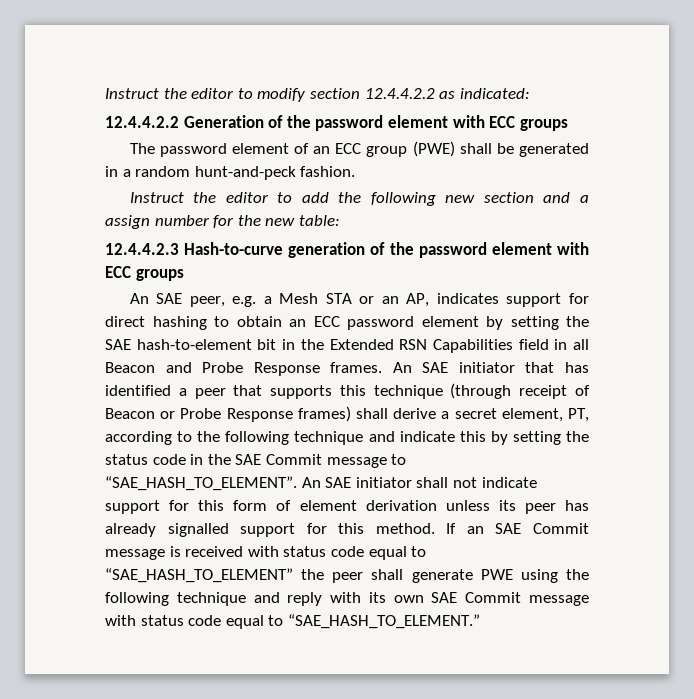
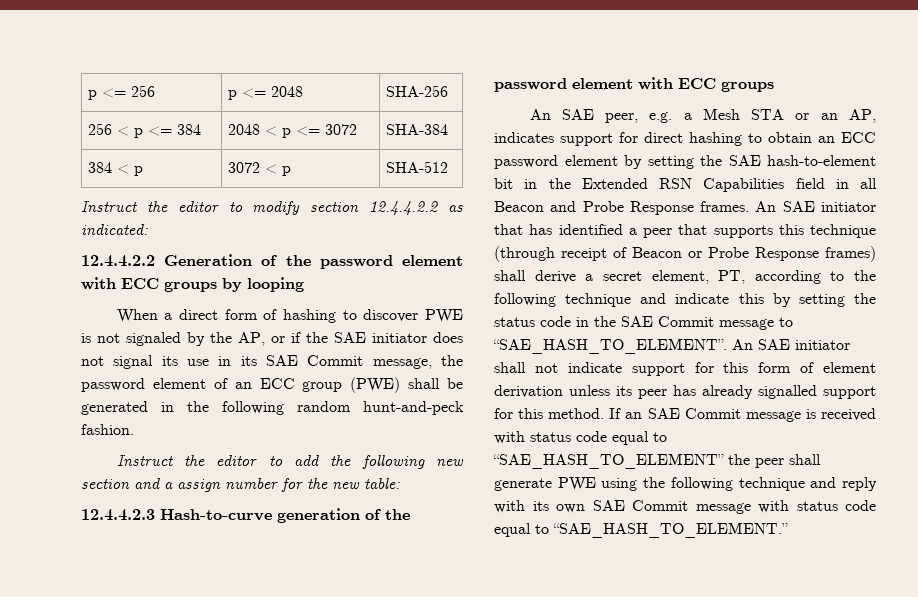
(105, 93) none -> [87,85,155,100] [227,86,303,100] [385,85,448,97] [87,123,201,138] [227,124,357,138] [385,124,448,135] [87,162,143,176] [227,162,291,176] [385,161,448,173] p <= 256 | p <= 2048 | SHA-256 // 256 < p <= 384 | 2048 < p <= 3072 | SHA-384 // 384 < p | 3072 < p | SHA-512 //
[129,143,155,154] // The -> [222,277,304,292] [116,309,463,323] [81,332,463,346] [81,355,463,369] by looping // When a direct form of hashing to discover PWE is not signaled by the AP, or if the SAE initiator does not signal its use in its SAE Commit message, the
[122,169,131,177] a -> [187,401,284,415] the following

